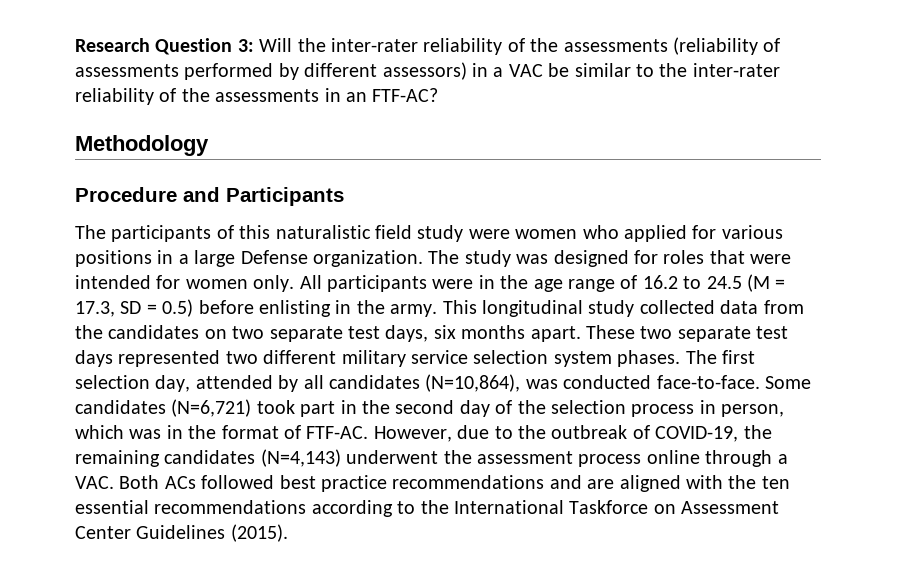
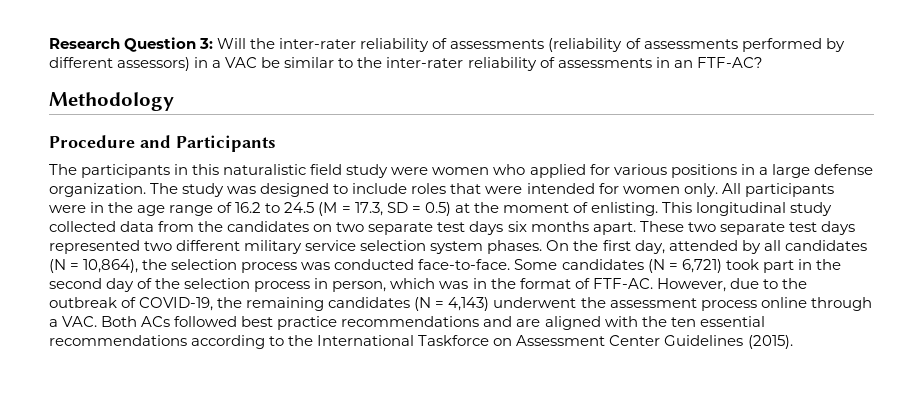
[530,38,559,52] the -> (448, 43) none
[181,88,210,102] the -> (555, 62) none
[216,225,234,239] of -> [174,164,189,175] in
[240,250,308,264] Defense -> [813,164,873,175] defense
[633,250,658,264] for -> [333,183,408,194] to include
[198,300,438,317] before enlisting in the army. -> [454,202,658,216] at the moment of enlisting.
[385,325,429,342] days, -> [469,221,504,235] days
[685,350,755,364] [75,375,150,389] The first selection -> [546,240,631,251] On the first
[425,374,521,392] (N=10,864), -> [49,259,298,273] (N = 10,864), the selection process
[171,399,252,417] (N=6,721) -> [647,259,722,273] (N = 6,721)
[260,449,341,467] (N=4,143) -> [414,297,490,311] (N = 4,143)

